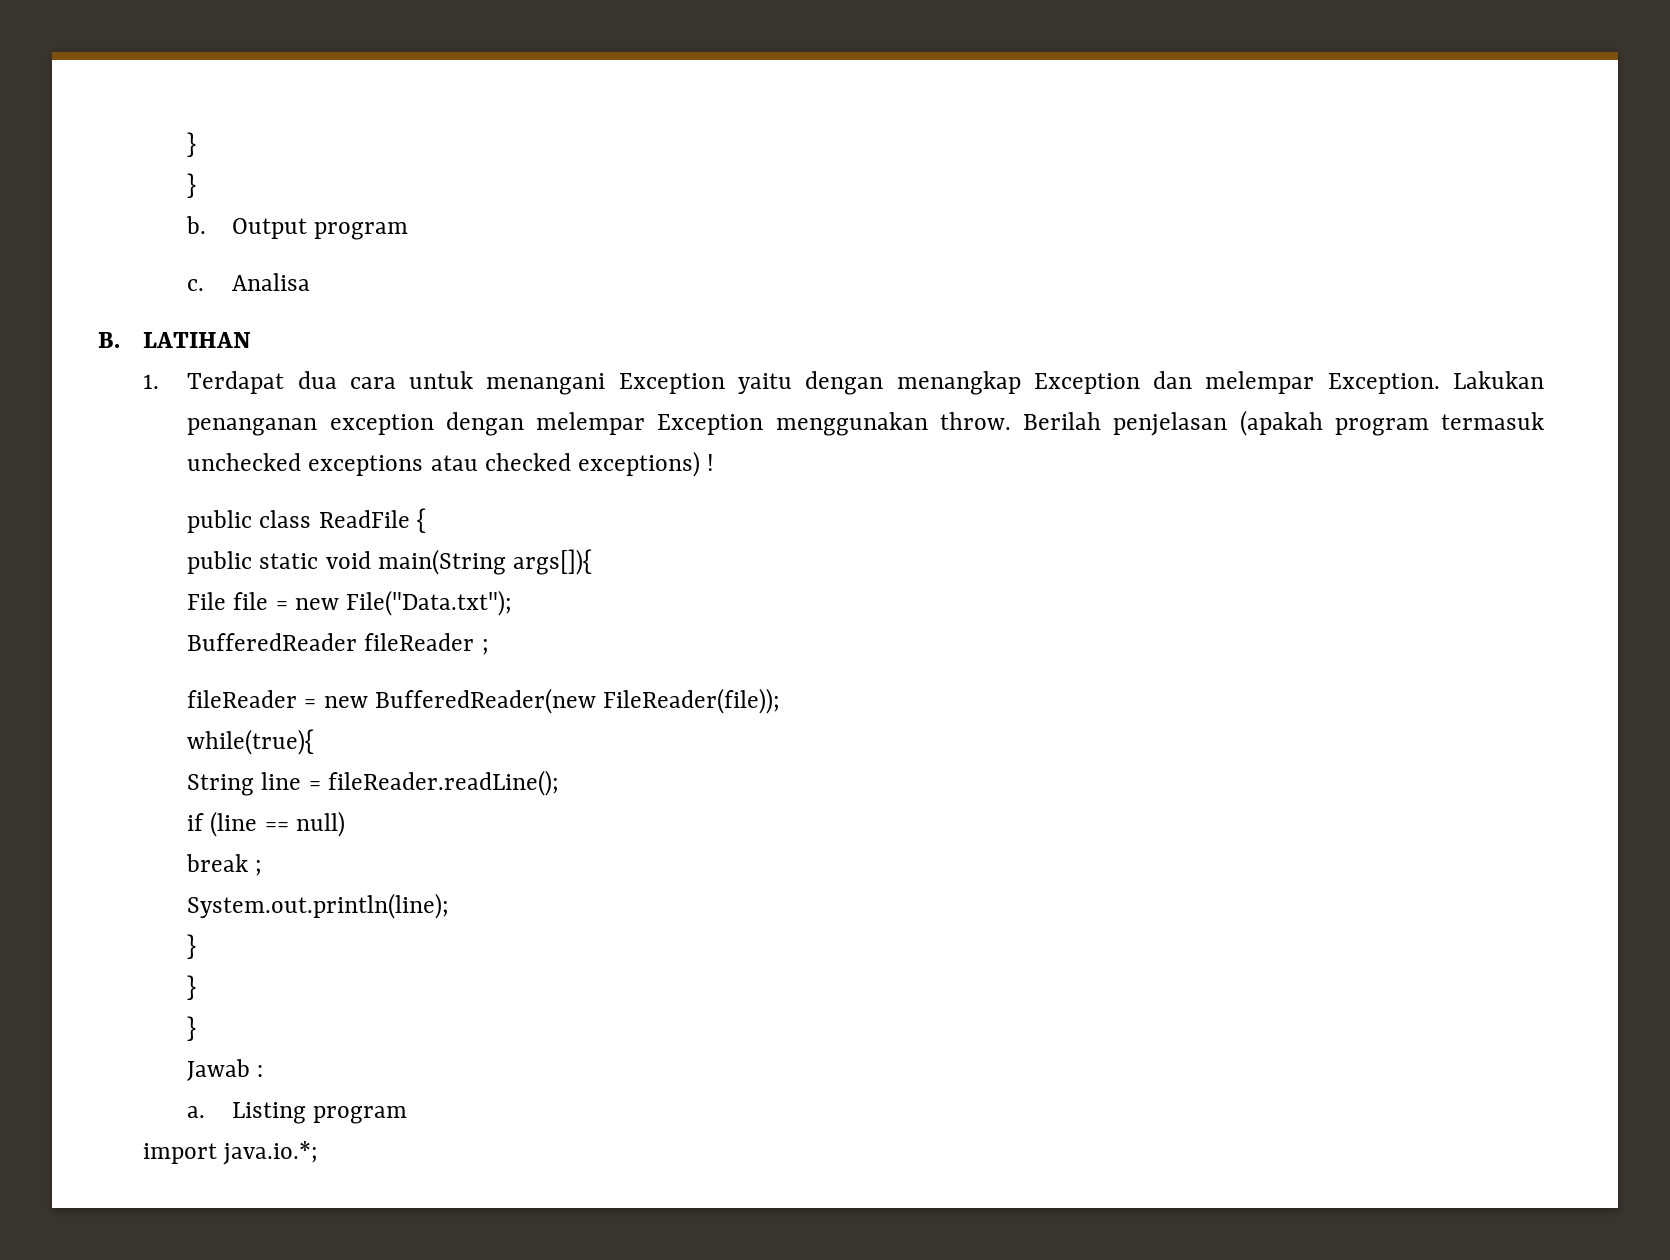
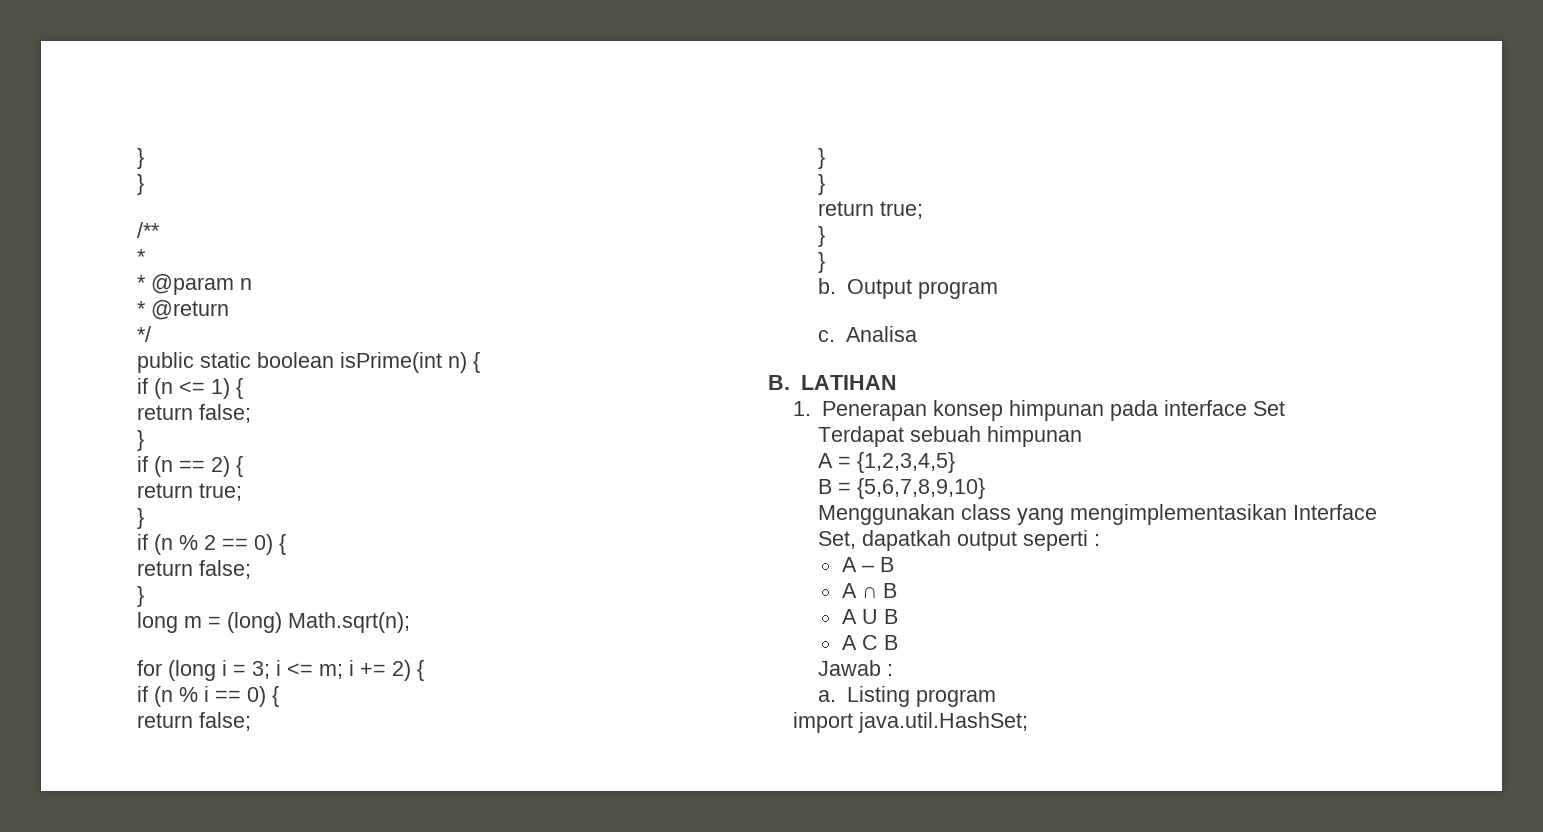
[187,132,197,157] [187,173,197,198] } // } -> [136,148,144,169] [136,174,144,195] [136,222,160,238] [136,249,146,264] [136,274,252,295] [136,300,229,320] [136,326,151,342] [136,352,480,373] [136,378,243,399] [136,404,251,423] [136,430,144,451] [136,456,243,477] [136,483,242,501] [136,508,144,529] [136,534,286,555] [136,560,251,579] [136,586,144,607] [136,612,410,633] [136,660,424,681] [136,686,279,707] [136,712,251,731] [817,148,825,169] [817,174,825,195] [817,201,923,219] [817,226,825,247] [817,252,825,273] } // } // /** // * // * @param n // * @return // */ // public static boolean isPrime(int n) { // if (n <= 1) { // return false; // } // if (n == 2) { // return true; // } // if (n % 2 == 0) { // return false; // } // long m = (long) Math.sqrt(n); // for (long i = 3; i <= m; i += 2) { // if (n % i == 0) { // return false; // } // } // return true; // } // }
[187,371,1544,395] [187,410,1544,436] [187,451,715,477] [187,508,426,533] [187,549,592,575] [187,590,512,616] [187,633,489,655] [187,688,780,714] [187,729,315,755] [187,770,559,796] [187,811,345,837] [186,854,263,876] [187,893,450,919] [187,934,197,959] [187,975,197,1000] [187,1016,197,1041] Terdapat dua cara untuk menangani Exception yaitu dengan menangkap Exception dan melempar Exception. Lakukan penanganan exception dengan melempar Exception menggunakan throw. Berilah penjelasan (apakah program termasuk unchecked exceptions atau checked exceptions) ! // public class ReadFile { // public static void main(String args[]){ // File file = new File("Data.txt"); // BufferedReader fileReader ; // fileReader = new BufferedReader(new FileReader(file)); // while(true){ // String line = fileReader.readLine(); // if (line == null) // break ; // System.out.println(line); // } // } // } -> [821,400,1285,421] [817,426,1082,447] [817,452,955,473] [817,478,985,499] [817,504,1377,525] [817,530,1100,551] [841,557,894,572] [841,583,897,599] [841,609,898,624] [841,635,898,650] Penerapan konsep himpunan pada interface Set // Terdapat sebuah himpunan // A = {1,2,3,4,5} // B = {5,6,7,8,9,10} // Menggunakan class yang mengimplementasikan Interface Set, dapatkah output seperti : // A – B // A ∩ B // A U B // A C B
[222,1141,318,1165] java.io.*; -> [857,712,1028,733] java.util.HashSet;

